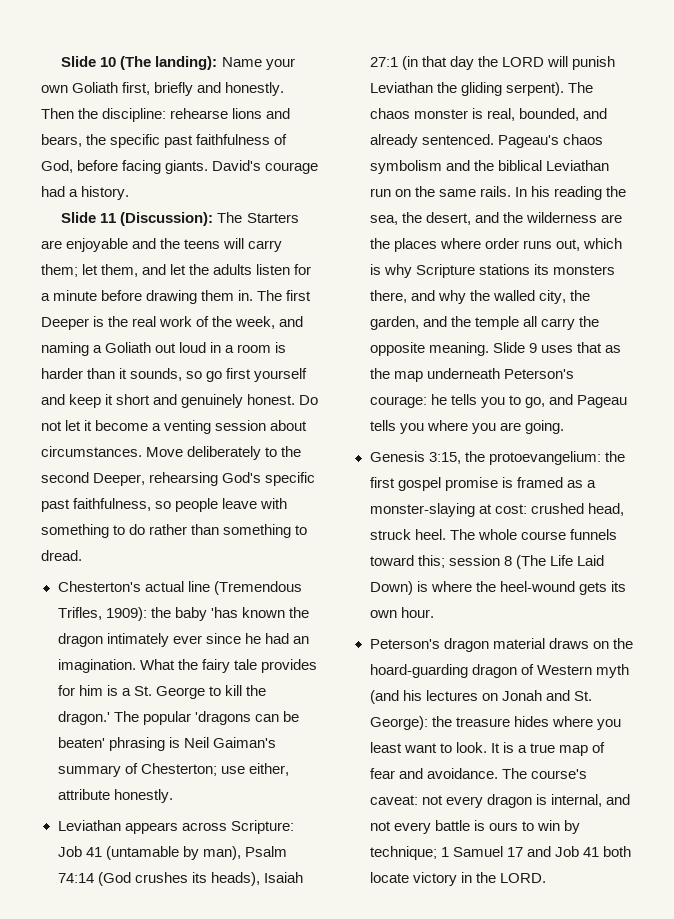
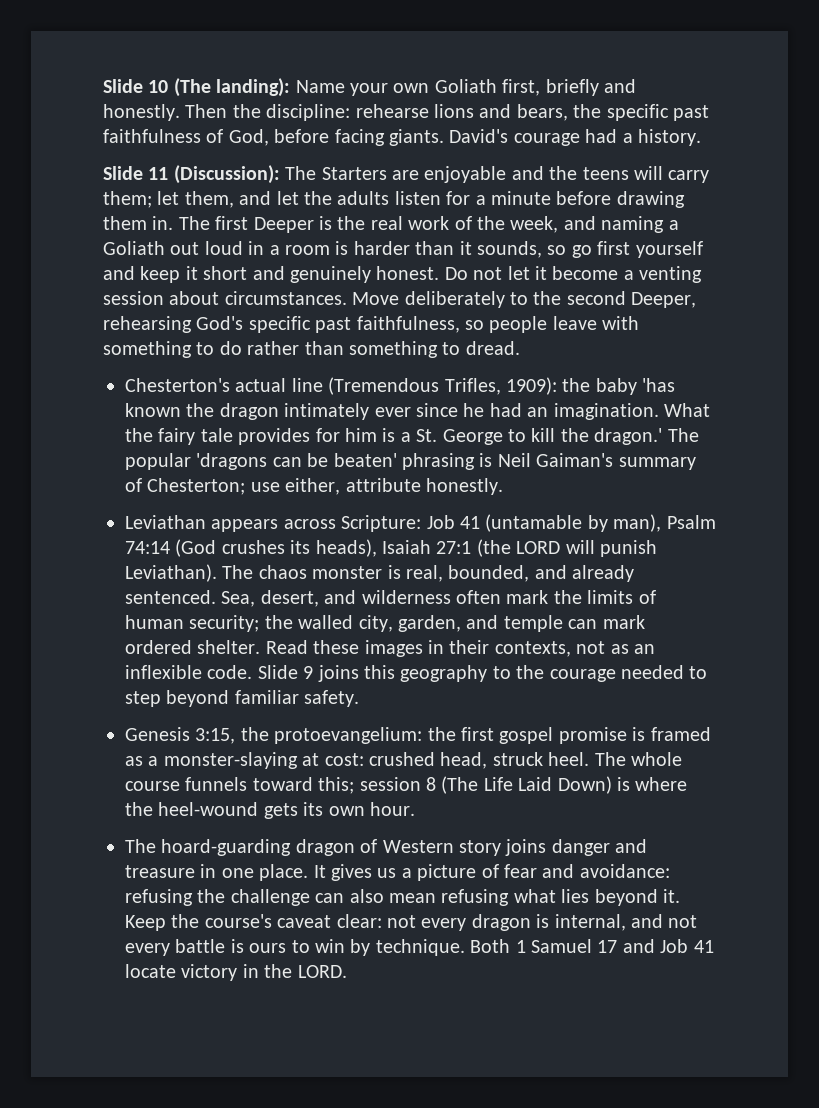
[401,56,615,70] [369,82,564,96] (in that day the LORD will punish Leviathan the gliding serpent). -> [476,539,657,557] [125,564,217,582] (the LORD will punish Leviathan).
[497,134,603,148] [369,160,609,174] [369,186,626,200] [369,212,622,225] [369,238,622,252] [369,264,615,278] [369,290,466,304] Pageau's chaos symbolism and the biblical Leviathan run on the same rails. In his reading the sea, the desert, and the wilderness are the places where order runs out, which is why Scripture stations its monsters there, and why -> [221,590,656,607] [125,615,260,632] Sea, desert, and wilderness often mark the limits of human security;
[569,290,590,301] the -> (393, 623) none
[450,316,599,330] [369,342,621,356] [369,368,574,382] [369,394,627,408] [369,420,564,434] the temple all carry the opposite meaning. Slide 9 uses that as the map underneath Peterson's courage: he tells you to go, and Pageau tells you where you are going. -> [503,615,645,632] [125,640,655,657] [125,665,708,682] [125,690,360,707] temple can mark ordered shelter. Read these images in their contexts, not as an inflexible code. Slide 9 joins this geography to the courage needed to step beyond familiar safety.
[369,638,633,652] [369,664,629,678] [369,690,592,704] [369,716,621,730] [369,742,605,756] [369,768,587,779] [369,795,418,805] Peterson's dragon material draws on the hoard-guarding dragon of Western myth (and his lectures on Jonah and St. George): the treasure hides where you least want to look. It is a true map of fear and avoidance. The course's caveat: -> [125,839,648,856] [125,864,670,881] [125,889,680,906] [125,914,382,931] The hoard-guarding dragon of Western story joins danger and treasure in one place. It gives us a picture of fear and avoidance: refusing the challenge can also mean refusing what lies beyond it. Keep the course's caveat clear:
[369,846,437,860] technique; -> [375,939,511,956] technique. Both
[602,846,631,857] both -> (714, 946) none

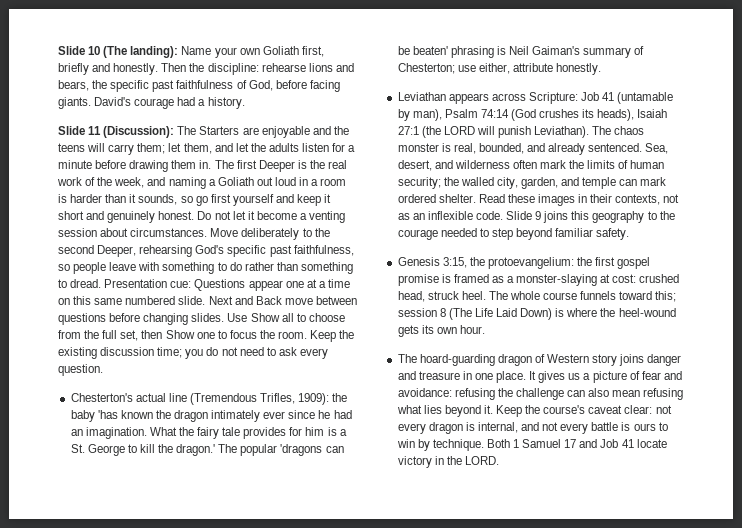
(520, 348) none -> [104,279,350,291] [58,296,357,305] [58,313,345,325] [58,330,355,342] [58,347,328,359] [58,364,103,376] Presentation cue: Questions appear one at a time on this same numbered slide. Next and Back move between questions before changing slides. Use Show all to choose from the full set, then Show one to focus the room. Keep the existing discussion time; you do not need to ask every question.

